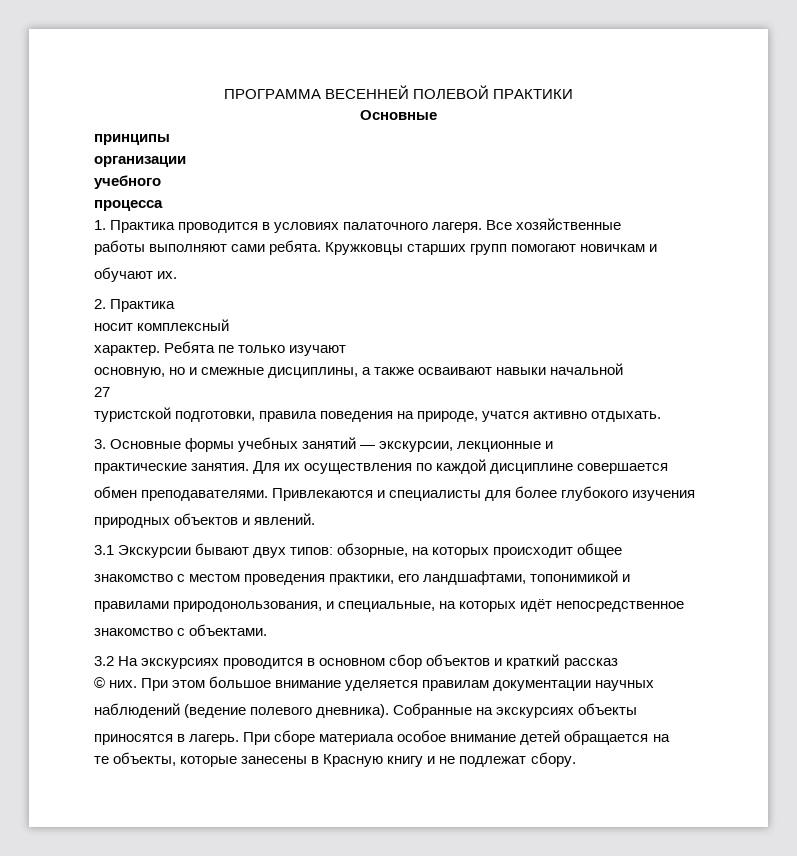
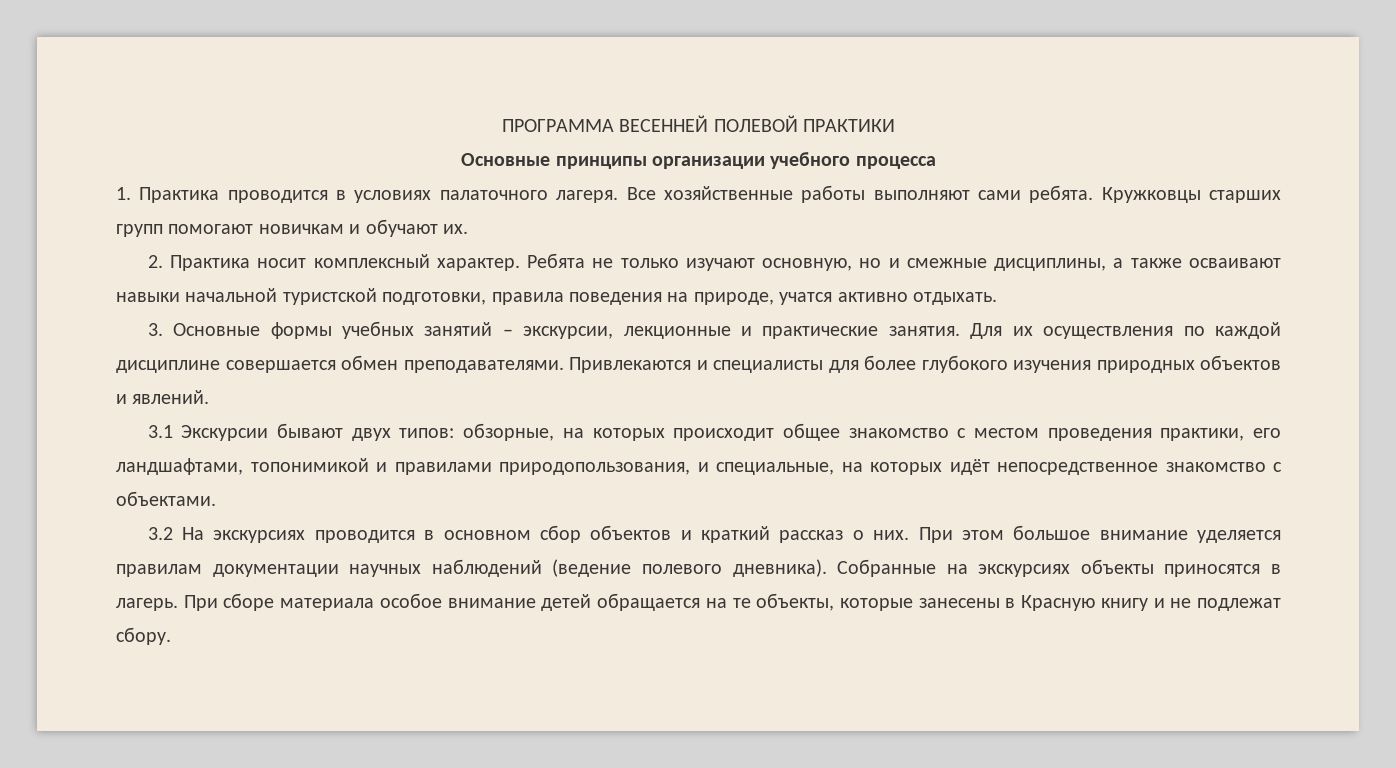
(437, 115) // -> (551, 159) none
(170, 139) // -> (647, 162) none
(186, 161) // -> (765, 162) none
(161, 182) // -> (851, 160) none
(622, 224) // -> (793, 193) none
(658, 248) // -> (361, 229) none
(176, 305) // -> (250, 263) none
(230, 325) // -> (430, 261) none
[218,345,235,353] пе -> [592,258,614,268] не
(347, 350) // -> (755, 264) none
[94,387,110,397] // 27 // -> (278, 295) none
[360,445,376,449] — -> [502,329,513,336] –
(554, 445) // -> (753, 331) none
(669, 468) // -> (336, 366) none
(696, 495) // -> (1091, 366) none
(623, 550) // -> (840, 432) none
[94,601,323,612] // правилами природонользования, -> [394,462,690,475] правилами природопользования,
(685, 606) // -> (1158, 468) none
[94,677,105,688] // © -> [852,530,864,540] о
(655, 685) // -> (422, 570) none
(638, 709) // -> (1154, 566) none
(670, 738) // -> (727, 603) none

